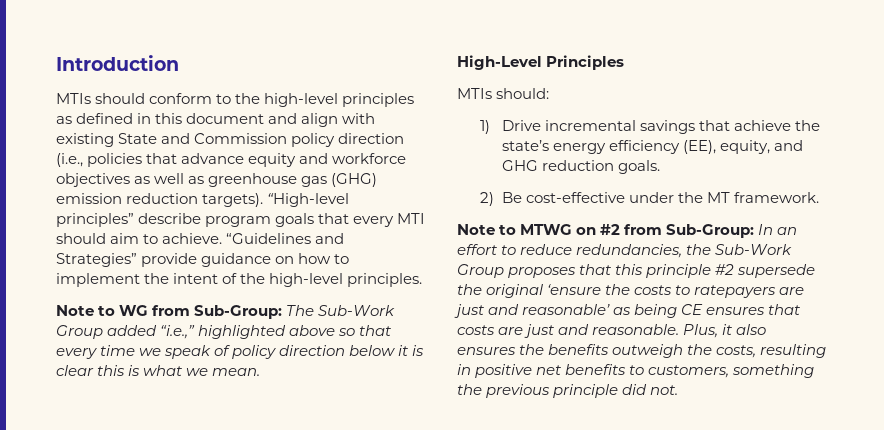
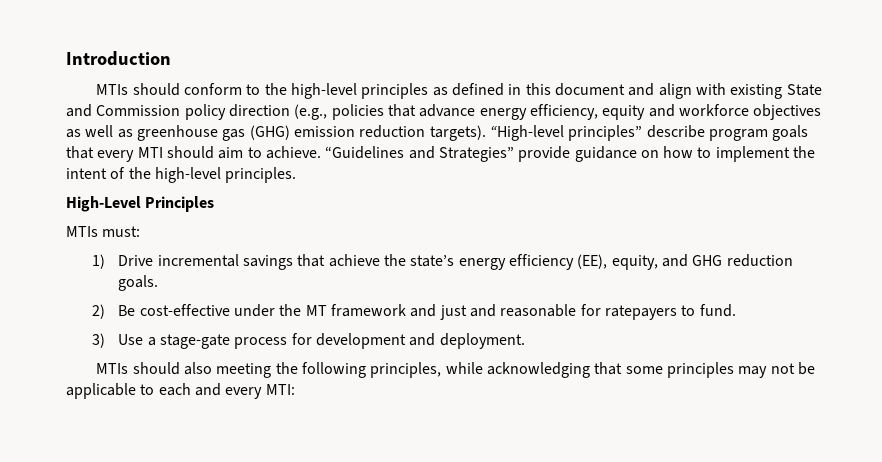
[56,153,83,167] (i.e., -> [294,104,328,120] (e.g.,
(245, 158) none -> [479,104,598,120] energy efficiency,
[56,305,396,319] [56,325,392,339] [56,345,425,359] [56,365,261,376] // Note to WG from Sub-Group: The Sub-Work Group added “i.e.,” highlighted above so that every time we speak of policy direction below it is clear this is what we mean. -> (297, 175) none
[496,88,550,99] should: -> [102,226,141,237] must:
[734,192,820,203] [457,224,798,238] [457,244,793,258] [457,264,816,278] [457,284,805,298] [454,304,801,318] [457,324,767,338] [457,344,827,358] [457,364,815,378] [457,384,679,398] framework. // Note to MTWG on #2 from Sub-Group: In an effort to reduce redundancies, the Sub-Work Group proposes that this principle #2 supersede the original ‘ensure the costs to ratepayers are just and reasonable’ as being CE ensures that costs are just and reasonable. Plus, it also ensures the benefits outweigh the costs, resulting in positive net benefits to customers, something the previous principle did not. -> [331,304,736,320] [92,333,525,349] [96,362,815,378] [66,383,295,399] framework and just and reasonable for ratepayers to fund. // 3) Use a stage-gate process for development and deployment. // MTIs should also meeting the following principles, while acknowledging that some principles may not be applicable to each and every MTI:

